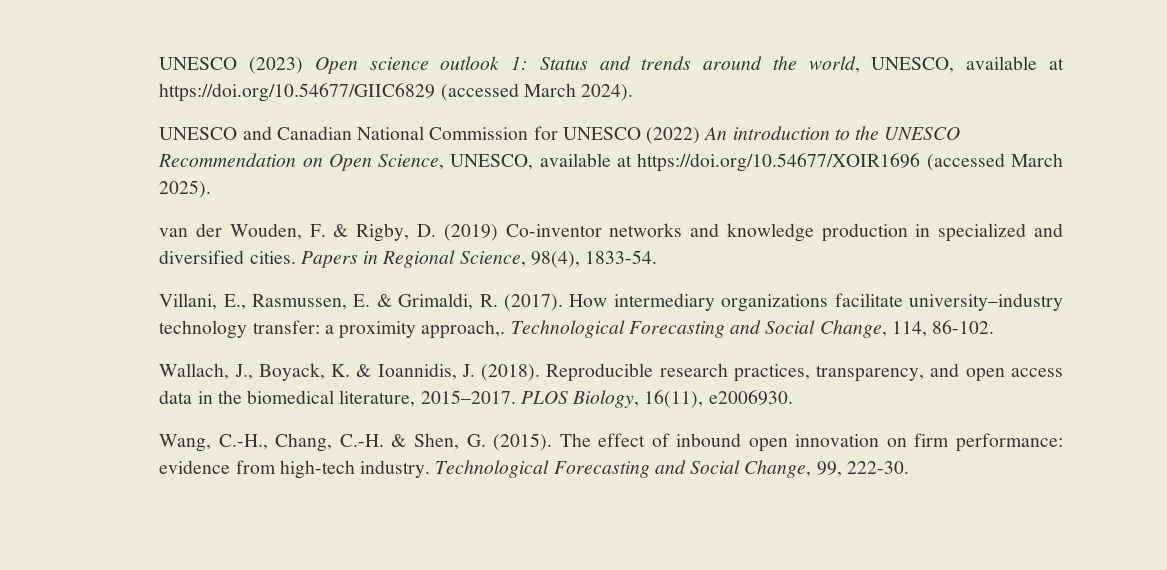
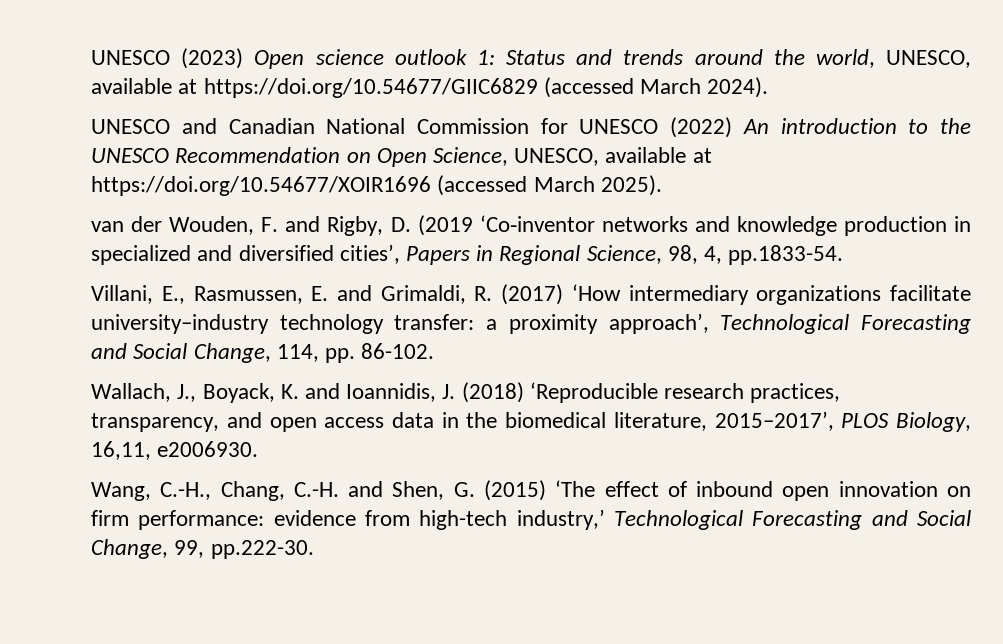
[333,224,349,237] & -> [285,216,321,232] and
[443,224,602,241] (2019) Co‐inventor -> [417,215,595,236] (2019 ‘Co‐inventor
[249,251,296,264] cities. -> [339,244,400,264] cities’,
[530,250,658,268] 98(4), 1833-54. -> [667,245,844,265] 98, 4, pp.1833-54.
[376,294,392,307] & -> [336,285,372,301] and
[504,294,608,311] (2017). How -> [501,284,621,305] (2017) ‘How
[421,320,506,339] approach,. -> [608,313,709,334] approach’,
(927, 329) none -> [324,348,355,363] pp.
[356,364,372,377] & -> [304,383,340,399] and
[481,363,654,382] (2018). Reproducible -> [461,382,658,403] (2018) ‘Reproducible
[420,390,516,404] 2015–2017. -> [714,411,834,431] 2015–2017’,
[644,390,704,408] 16(11), -> [91,441,152,460] 16,11,
[391,434,407,447] & -> [348,481,384,497] and
[493,433,591,451] (2015). The -> [484,480,596,501] (2015) ‘The
[360,460,431,478] industry. -> [516,509,605,530] industry,’
[846,461,909,474] 222-30. -> [210,540,314,559] pp.222-30.

